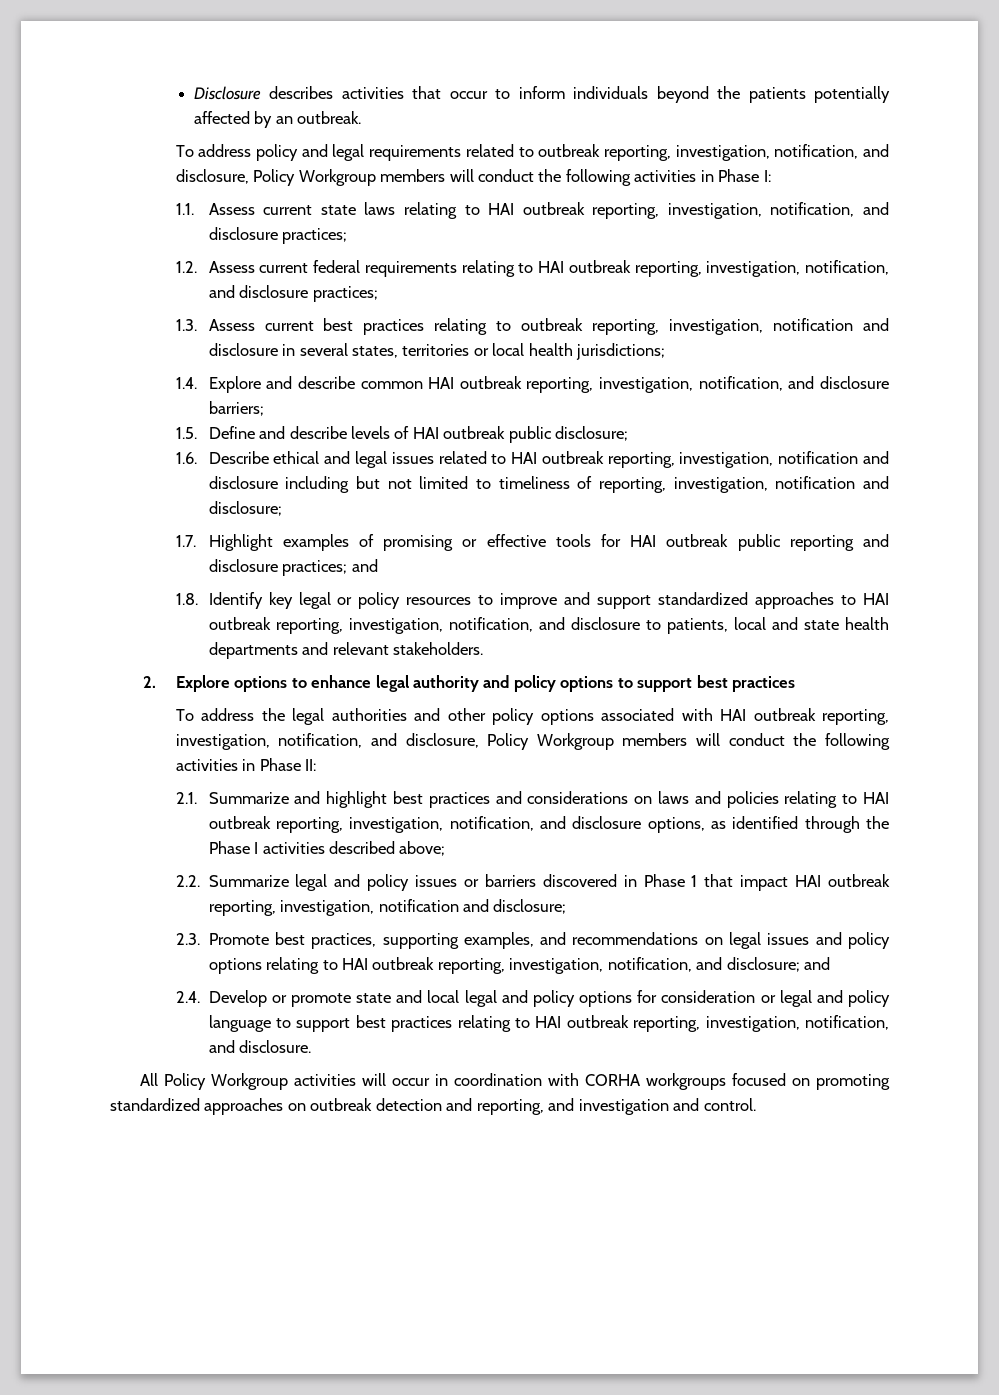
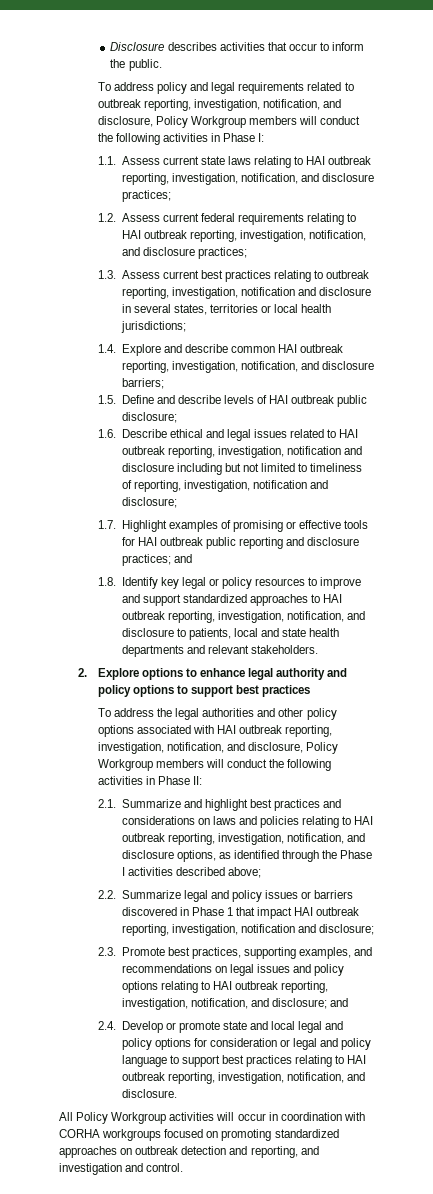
[573,86,890,103] [193,111,362,128] individuals beyond the patients potentially affected by an outbreak. -> [110,59,162,71] the public.

